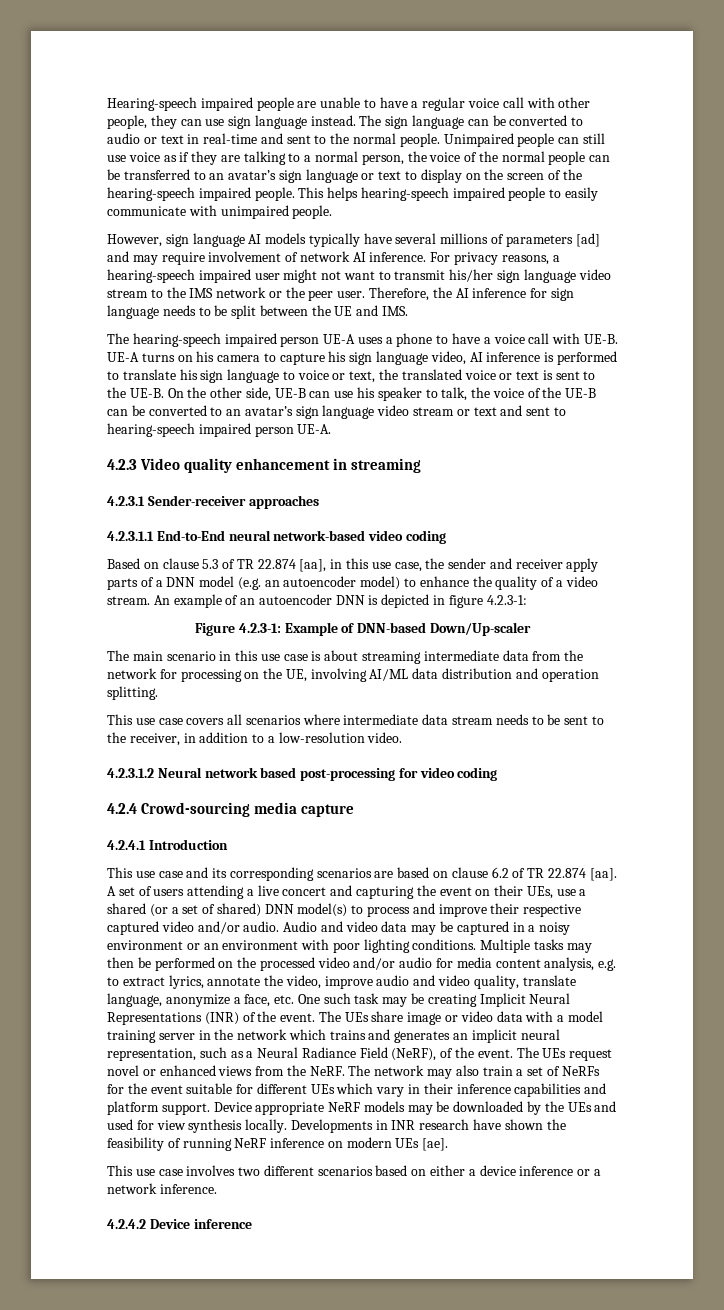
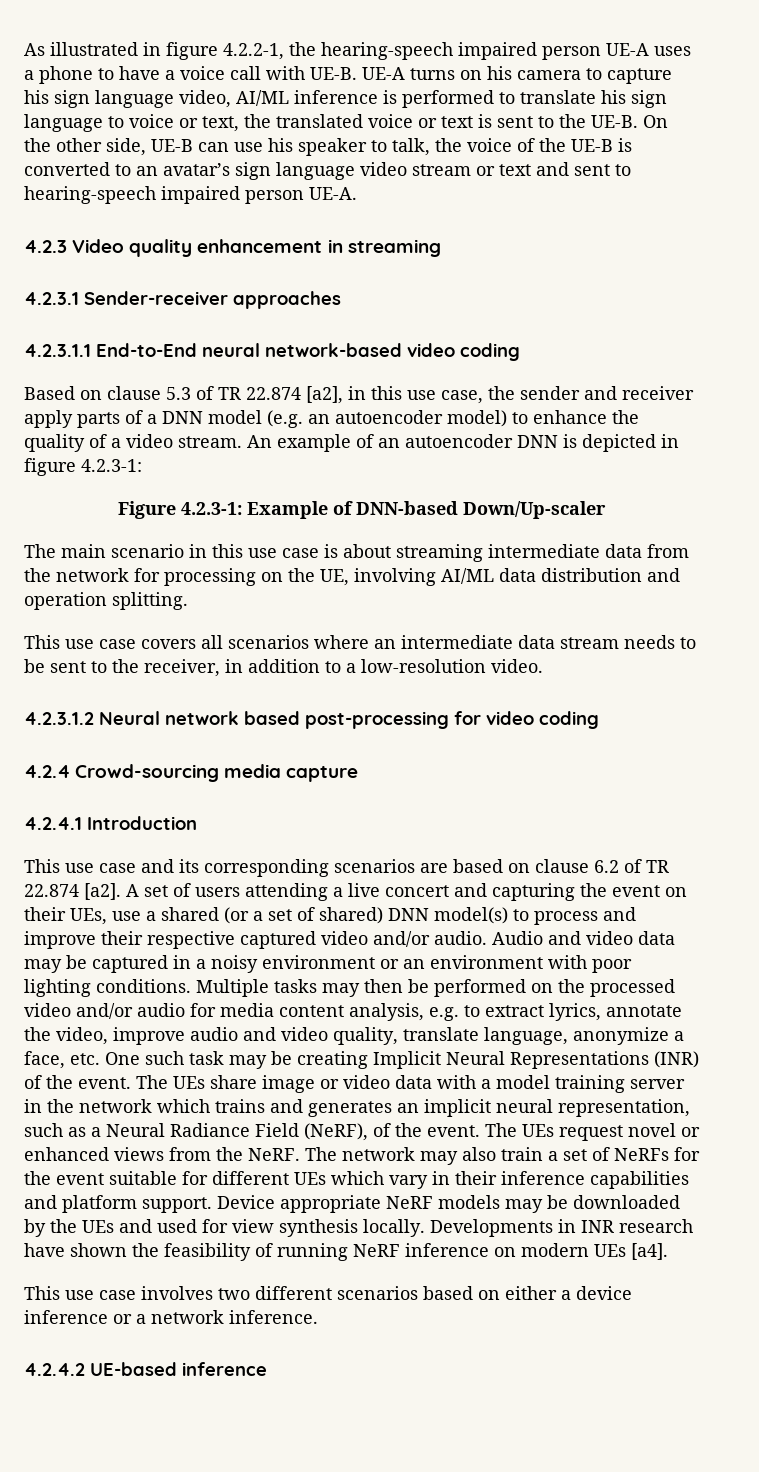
[107,97,591,111] [107,115,584,129] [107,133,605,147] [107,151,611,165] [107,169,582,183] [107,187,599,201] [107,205,333,219] [107,233,600,247] [107,251,560,265] [107,269,611,283] [107,287,574,301] [107,305,409,319] [107,333,129,344] Hearing-speech impaired people are unable to have a regular voice call with other people, they can use sign language instead. The sign language can be converted to audio or text in real-time and sent to the normal people. Unimpaired people can still use voice as if they are talking to a normal person, the voice of the normal people can be transferred to an avatar’s sign language or text to display on the screen of the hearing-speech impaired people. This helps hearing-speech impaired people to easily communicate with unimpaired people. // However, sign language AI models typically have several millions of parameters [ad] and may require involvement of network AI inference. For privacy reasons, a hearing-speech impaired user might not want to transmit his/her sign language video stream to the IMS network or the peer user. Therefore, the AI inference for sign language needs to be split between the UE and IMS. // The -> [24,42,316,60] As illustrated in figure 4.2.2-1, the
[469,352,483,362] AI -> [236,90,289,106] AI/ML
[107,405,145,416] can be -> [618,138,632,152] is
[299,559,327,572] [aa], -> [306,386,343,404] [a2],
(340, 719) none -> [374,639,396,649] an
[589,868,617,881] [aa]. -> [84,883,121,900] [a2].
[422,1138,449,1151] [ae]. -> [631,1243,668,1260] [a4].
[149,1219,190,1229] Device -> [90,1362,177,1376] UE-based

